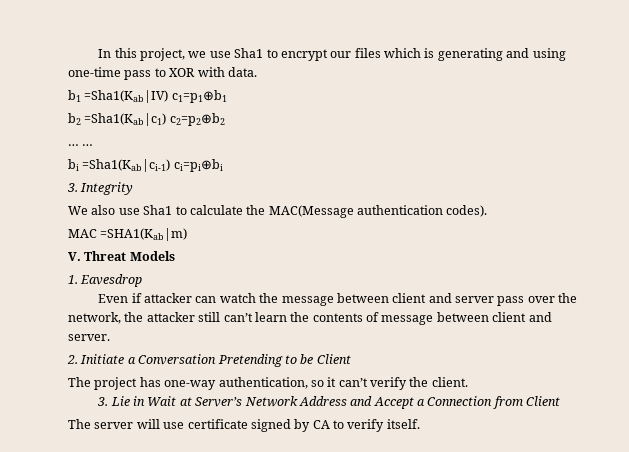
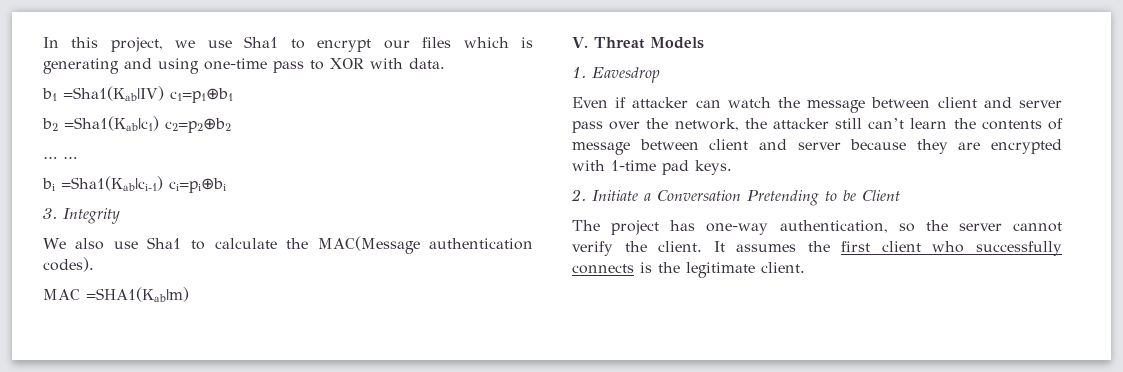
[68,334,110,341] server. -> [797,139,1062,154] [572,160,732,175] server because they are encrypted with 1-time pad keys.
[327,377,368,387] it can’t -> [925,220,1062,232] the server cannot
[97,396,561,409] [68,419,420,432] // 3. Lie in Wait at Server’s Network Address and Accept a Connection from Client // The server will use certificate signed by CA to verify itself. -> [713,241,1062,256] [572,262,805,278] It assumes the first client who successfully connects is the legitimate client.

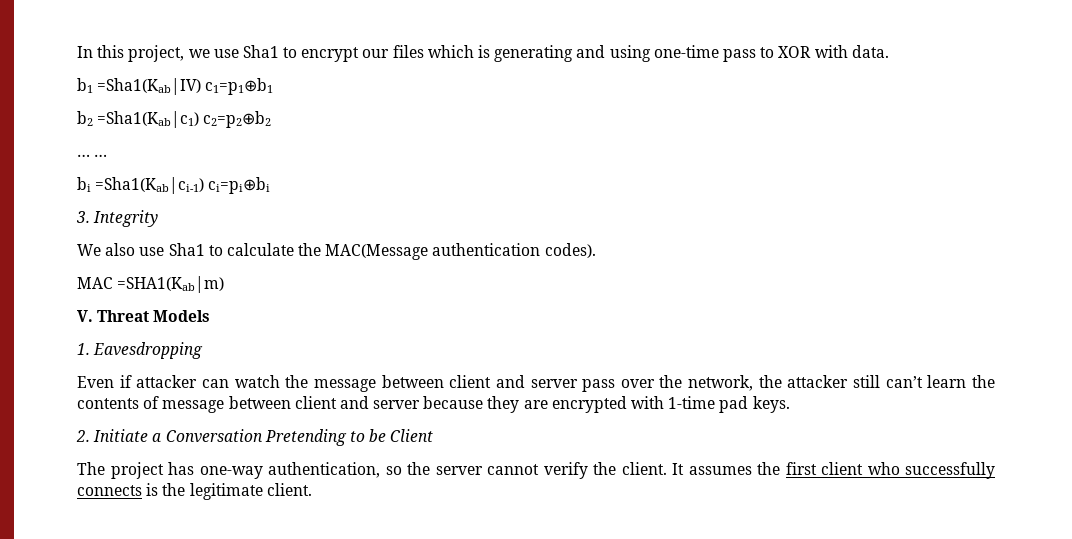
[592,67,660,83] Eavesdrop -> [93,342,204,359] Eavesdropping

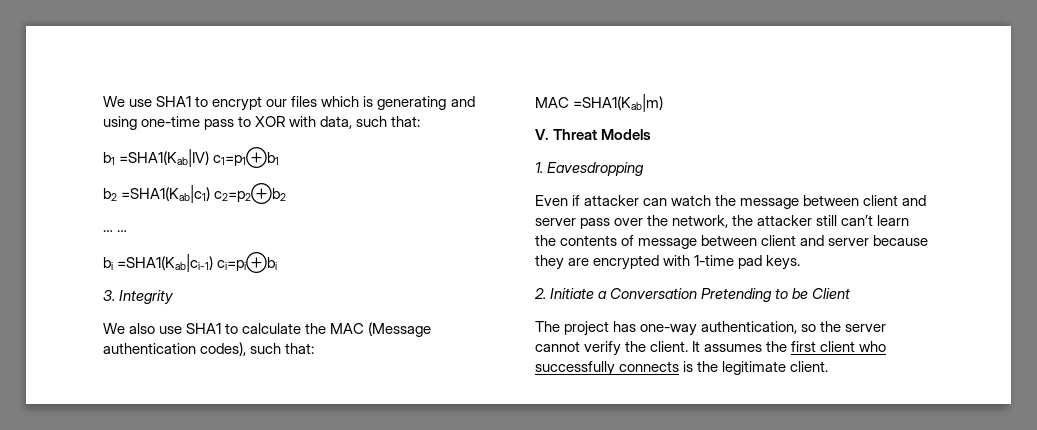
[77,45,279,62] In this project, we use Sha1 -> [103,96,192,107] We use SHA1
[851,45,889,58] data. -> [320,116,421,129] data, such that:
[97,78,202,95] =Sha1(Kab|IV) -> [119,149,210,167] =SHA1(Kab|IV)
[97,111,200,128] =Sha1(Kab|c1) -> [121,185,211,203] =SHA1(Kab|c1)
[95,177,205,194] =Sha1(Kab|ci-1) -> [117,254,214,272] =SHA1(Kab|ci-1)
[168,243,205,256] Sha1 -> [186,323,222,334] SHA1
[325,243,596,260] MAC(Message authentication codes). -> [330,322,432,337] [103,342,315,356] MAC (Message authentication codes), such that:

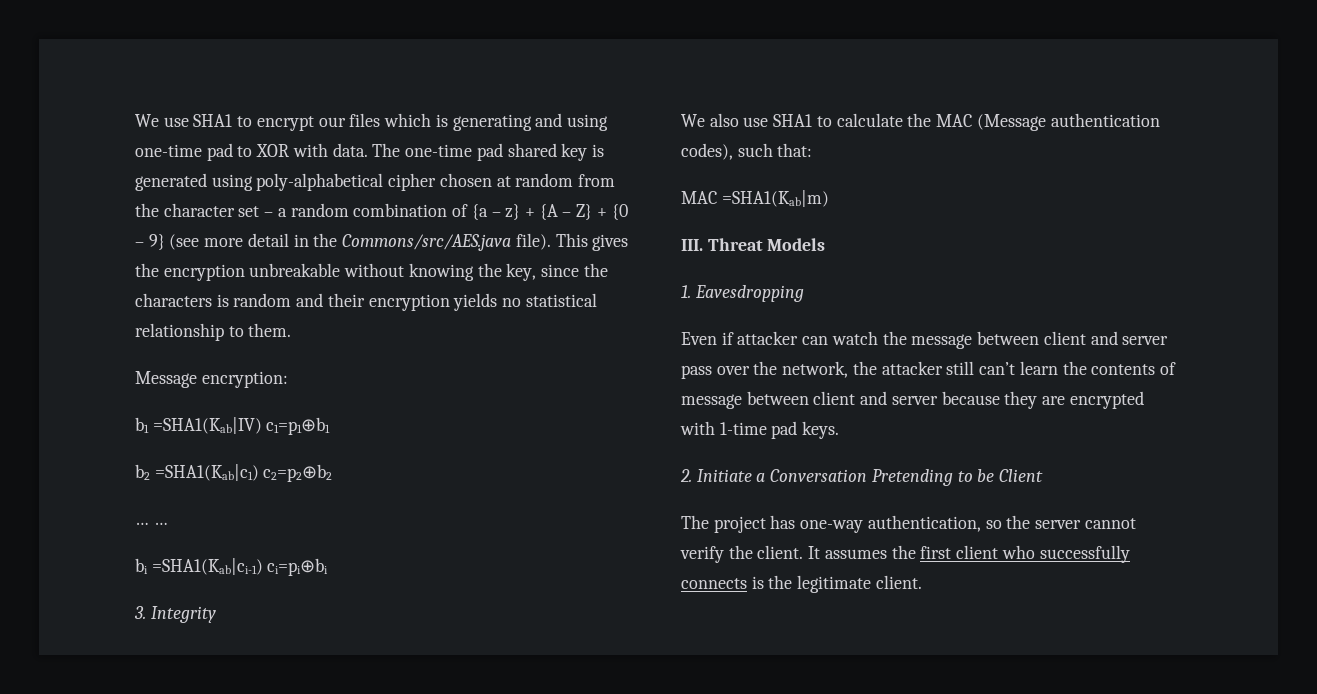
[204,119,235,130] pass -> [206,143,233,161] pad
[320,116,421,129] data, such that: -> [332,143,604,161] [135,173,616,191] [135,203,628,220] [135,233,629,251] [135,263,608,281] [135,293,597,311] [135,323,292,341] [135,371,288,388] data. The one-time pad shared key is generated using poly-alphabetical cipher chosen at random from the character set – a random combination of {a – z} + {A – Z} + {0 – 9} (see more detail in the Commons/src/AES.java file). This gives the encryption unbreakable without knowing the key, since the characters is random and their encryption yields no statistical relationship to them. // Message encryption:
[535,129,549,140] V. -> [681,239,703,251] III.

